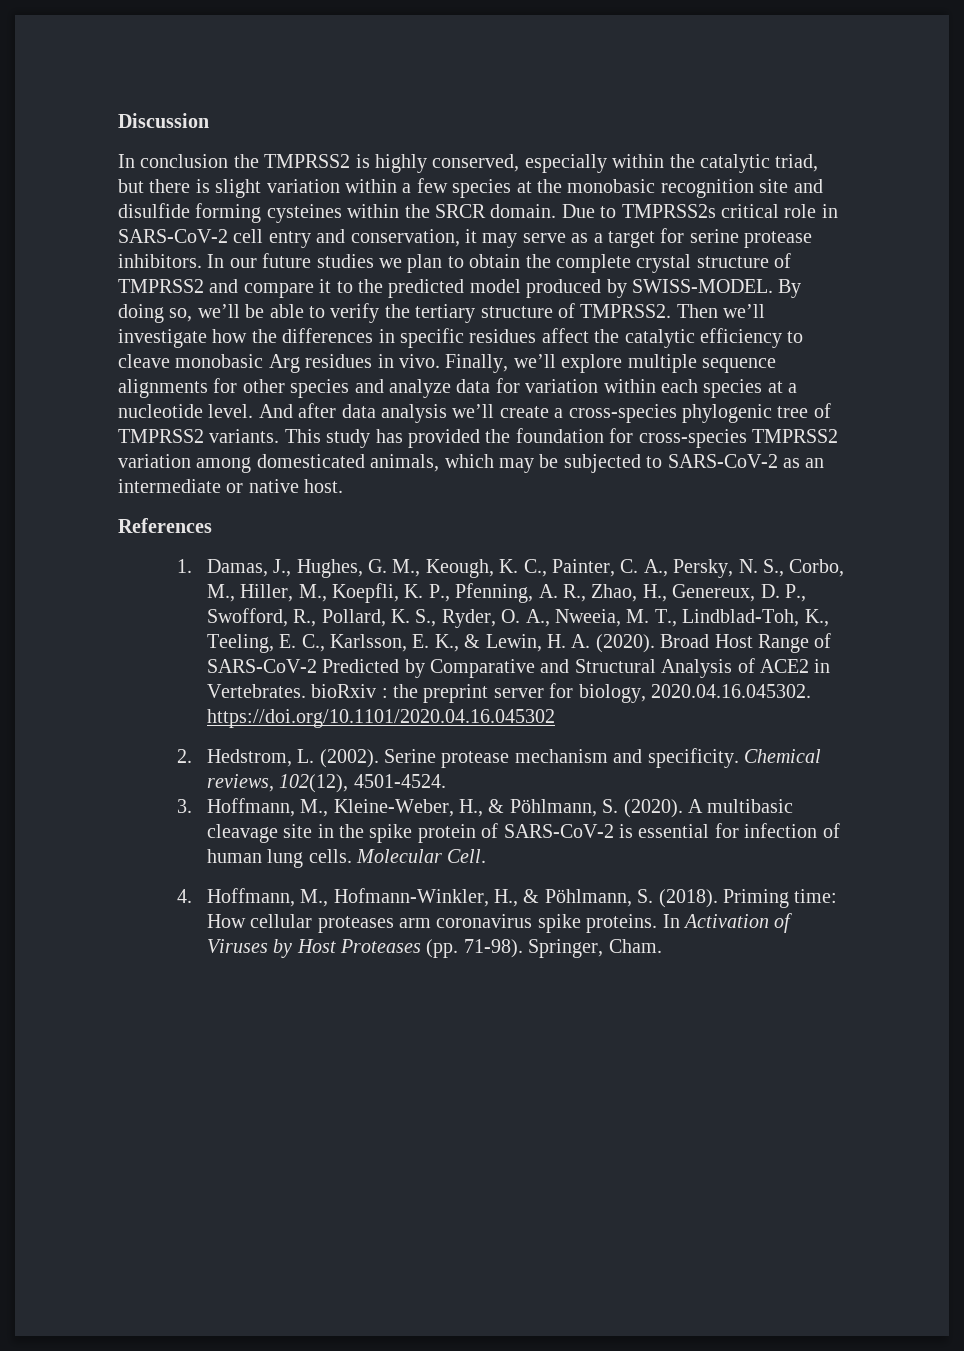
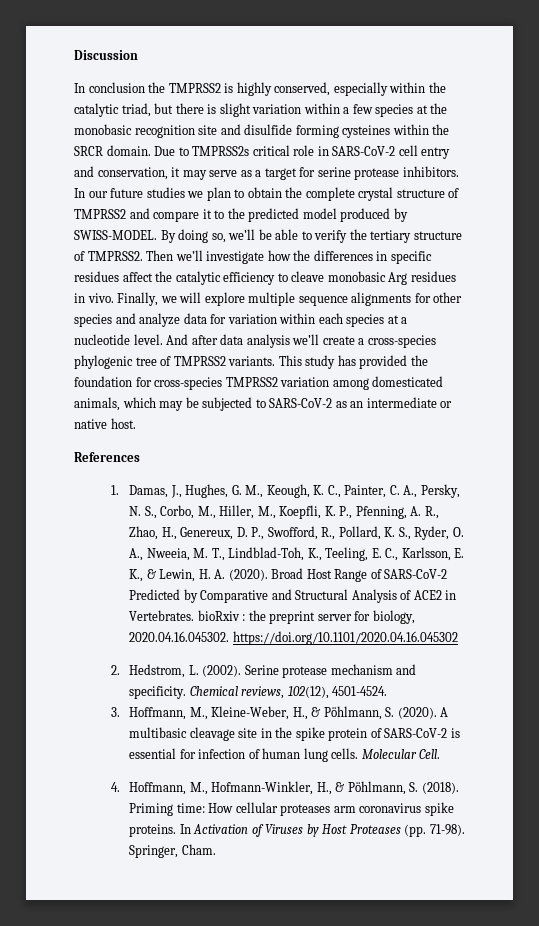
[513,354,556,368] we’ll -> [160,292,202,303] we will

